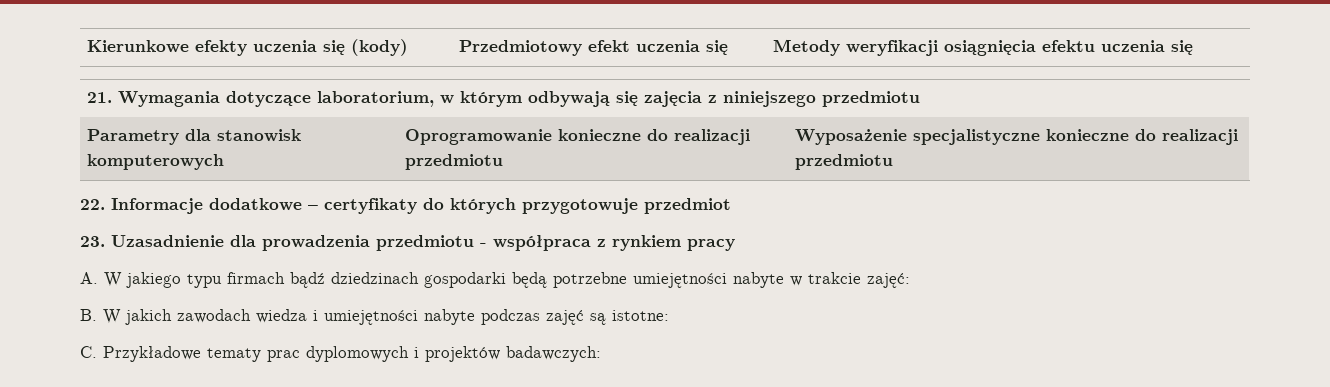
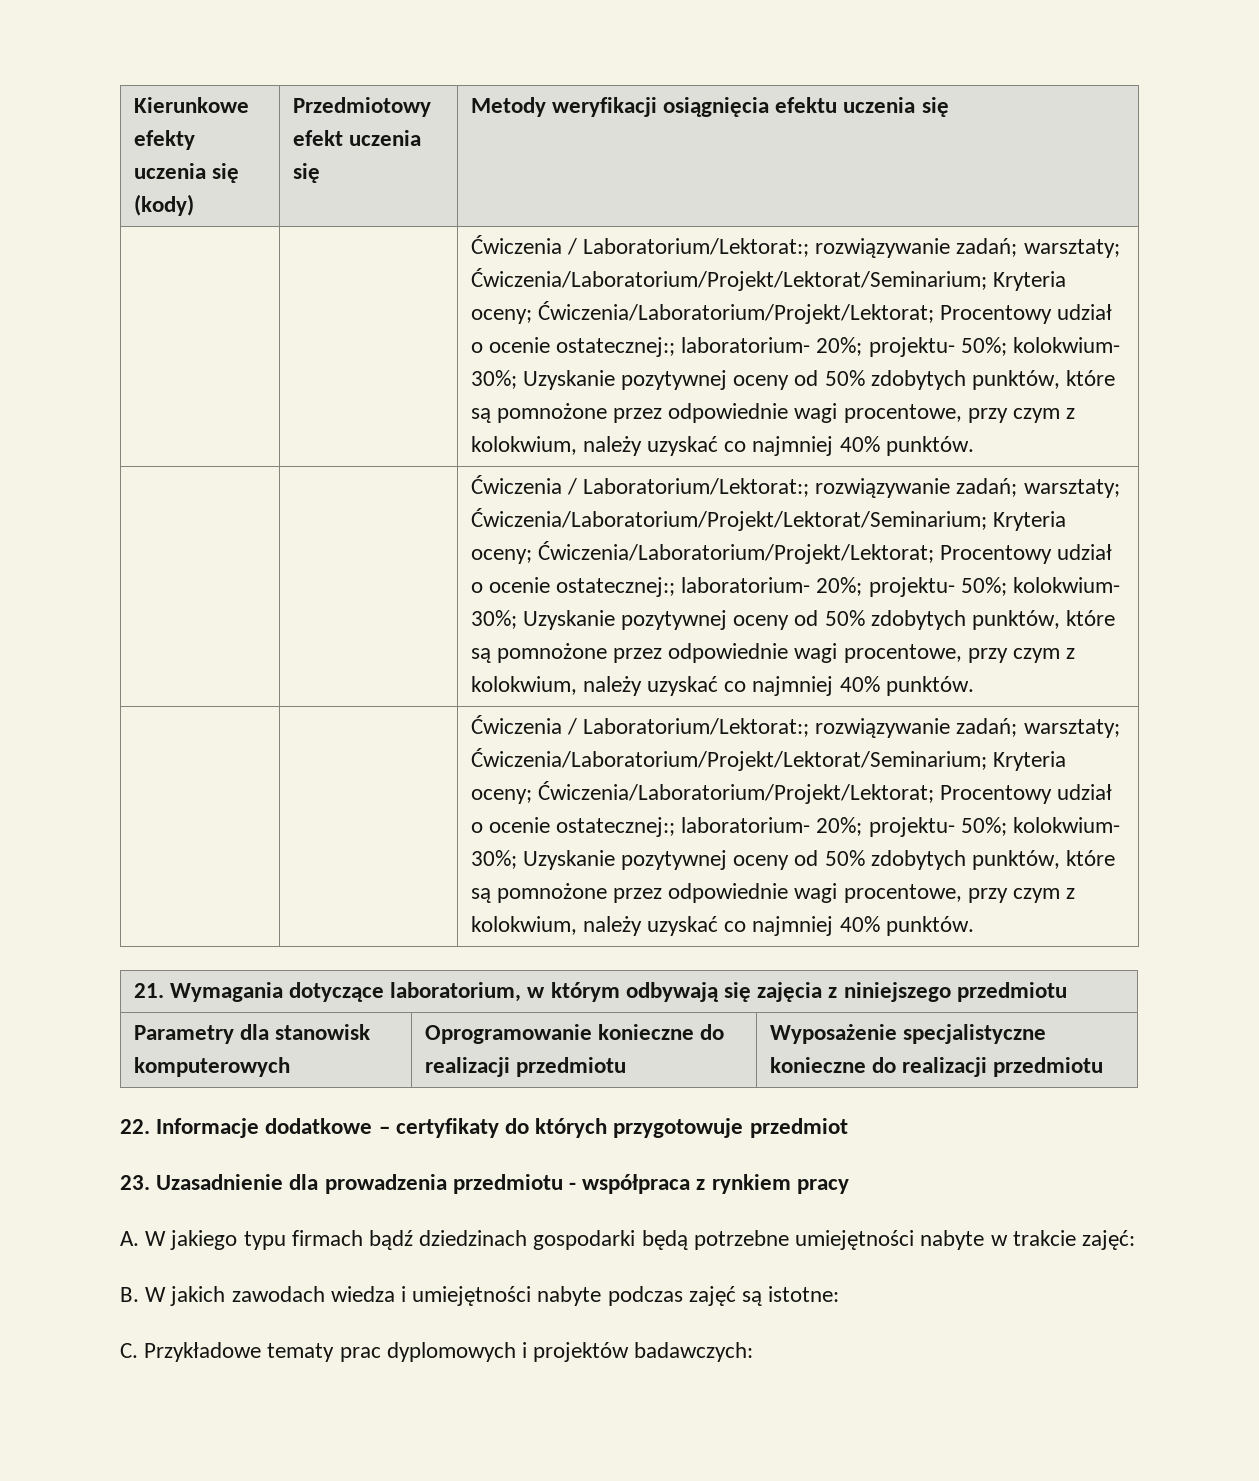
(1193, 47) none -> [470,235,1120,258] [470,268,1066,291] [470,301,1113,324] [470,337,1121,357] [470,370,1116,390] [470,403,1076,423] [470,436,974,456] [470,475,1120,498] [470,508,1066,531] [470,541,1113,564] [470,577,1121,597] [470,610,1116,630] [470,643,1076,663] [470,676,974,696] [470,715,1120,738] [470,748,1066,771] [470,781,1113,804] [470,817,1121,837] [470,850,1116,870] [470,883,1076,903] [470,916,974,936] // | | Ćwiczenia / Laboratorium/Lektorat:; rozwiązywanie zadań; warsztaty; Ćwiczenia/Laboratorium/Projekt/Lektorat/Seminarium; Kryteria oceny; Ćwiczenia/Laboratorium/Projekt/Lektorat; Procentowy udział o ocenie ostatecznej:; laboratorium- 20%; projektu- 50%; kolokwium- 30%; Uzyskanie pozytywnej oceny od 50% zdobytych punktów, które są pomnożone przez odpowiednie wagi procentowe, przy czym z kolokwium, należy uzyskać co najmniej 40% punktów. // | | Ćwiczenia / Laboratorium/Lektorat:; rozwiązywanie zadań; warsztaty; Ćwiczenia/Laboratorium/Projekt/Lektorat/Seminarium; Kryteria oceny; Ćwiczenia/Laboratorium/Projekt/Lektorat; Procentowy udział o ocenie ostatecznej:; laboratorium- 20%; projektu- 50%; kolokwium- 30%; Uzyskanie pozytywnej oceny od 50% zdobytych punktów, które są pomnożone przez odpowiednie wagi procentowe, przy czym z kolokwium, należy uzyskać co najmniej 40% punktów. // | | Ćwiczenia / Laboratorium/Lektorat:; rozwiązywanie zadań; warsztaty; Ćwiczenia/Laboratorium/Projekt/Lektorat/Seminarium; Kryteria oceny; Ćwiczenia/Laboratorium/Projekt/Lektorat; Procentowy udział o ocenie ostatecznej:; laboratorium- 20%; projektu- 50%; kolokwium- 30%; Uzyskanie pozytywnej oceny od 50% zdobytych punktów, które są pomnożone przez odpowiednie wagi procentowe, przy czym z kolokwium, należy uzyskać co najmniej 40% punktów.

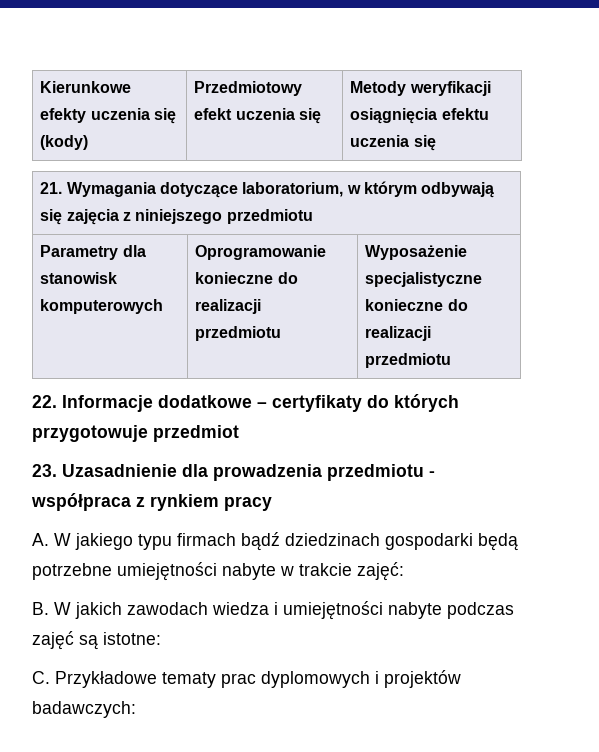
[470,235,1120,258] [470,268,1066,291] [470,301,1113,324] [470,337,1121,357] [470,370,1116,390] [470,403,1076,423] [470,436,974,456] [470,475,1120,498] [470,508,1066,531] [470,541,1113,564] [470,577,1121,597] [470,610,1116,630] [470,643,1076,663] [470,676,974,696] [470,715,1120,738] [470,748,1066,771] [470,781,1113,804] [470,817,1121,837] [470,850,1116,870] [470,883,1076,903] [470,916,974,936] // | | Ćwiczenia / Laboratorium/Lektorat:; rozwiązywanie zadań; warsztaty; Ćwiczenia/Laboratorium/Projekt/Lektorat/Seminarium; Kryteria oceny; Ćwiczenia/Laboratorium/Projekt/Lektorat; Procentowy udział o ocenie ostatecznej:; laboratorium- 20%; projektu- 50%; kolokwium- 30%; Uzyskanie pozytywnej oceny od 50% zdobytych punktów, które są pomnożone przez odpowiednie wagi procentowe, przy czym z kolokwium, należy uzyskać co najmniej 40% punktów. // | | Ćwiczenia / Laboratorium/Lektorat:; rozwiązywanie zadań; warsztaty; Ćwiczenia/Laboratorium/Projekt/Lektorat/Seminarium; Kryteria oceny; Ćwiczenia/Laboratorium/Projekt/Lektorat; Procentowy udział o ocenie ostatecznej:; laboratorium- 20%; projektu- 50%; kolokwium- 30%; Uzyskanie pozytywnej oceny od 50% zdobytych punktów, które są pomnożone przez odpowiednie wagi procentowe, przy czym z kolokwium, należy uzyskać co najmniej 40% punktów. // | | Ćwiczenia / Laboratorium/Lektorat:; rozwiązywanie zadań; warsztaty; Ćwiczenia/Laboratorium/Projekt/Lektorat/Seminarium; Kryteria oceny; Ćwiczenia/Laboratorium/Projekt/Lektorat; Procentowy udział o ocenie ostatecznej:; laboratorium- 20%; projektu- 50%; kolokwium- 30%; Uzyskanie pozytywnej oceny od 50% zdobytych punktów, które są pomnożone przez odpowiednie wagi procentowe, przy czym z kolokwium, należy uzyskać co najmniej 40% punktów. -> (436, 143) none

